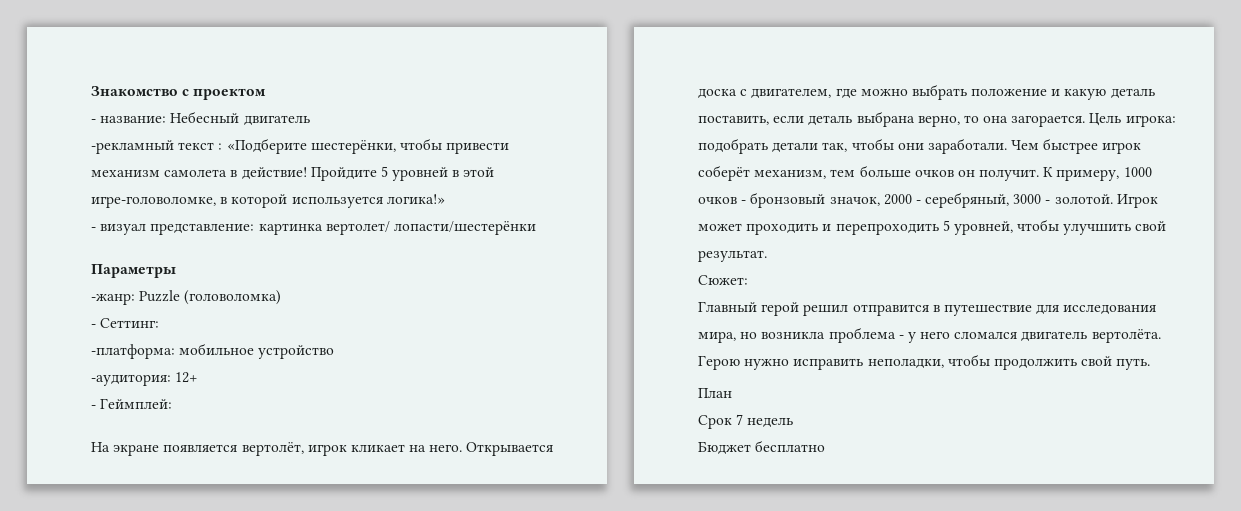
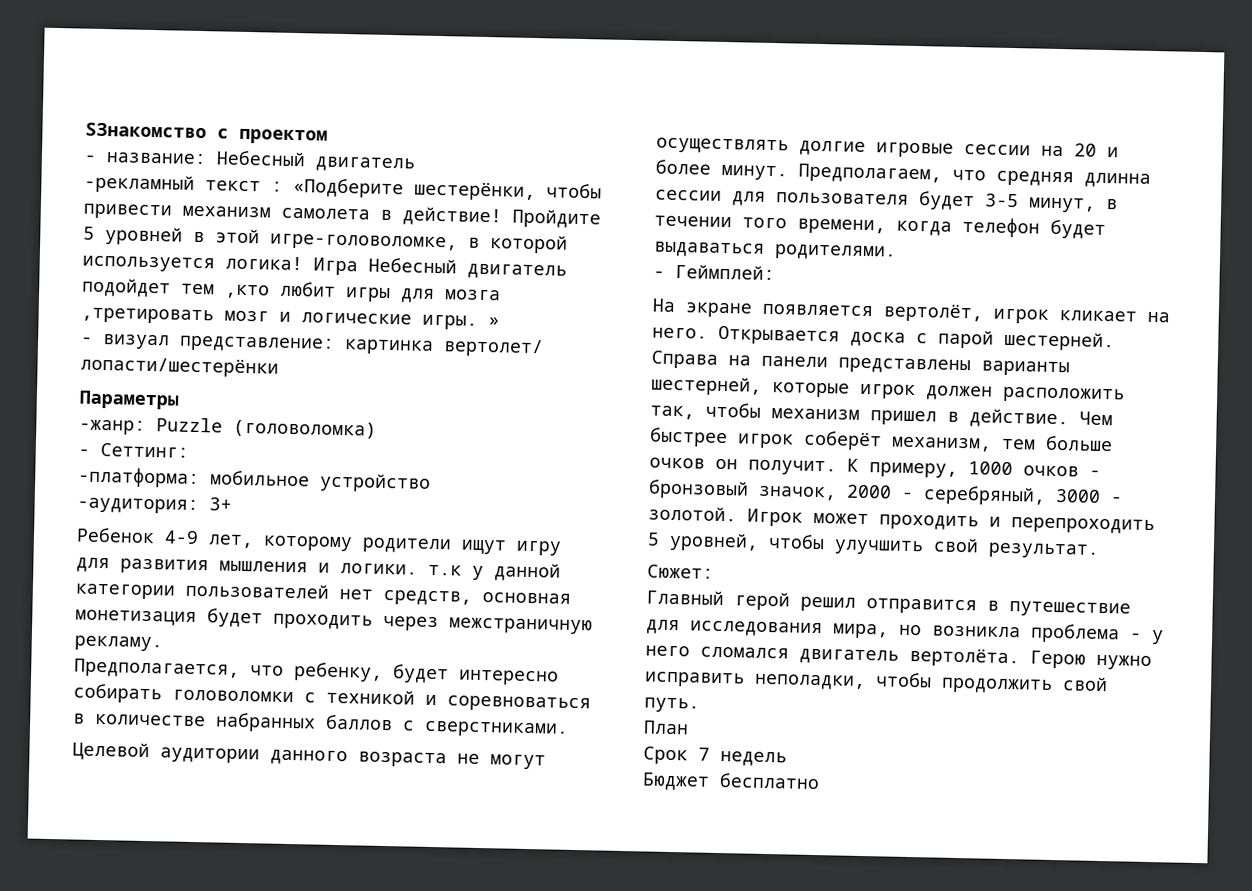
[91,86,178,96] Знакомство -> [85,122,207,139] SЗнакомство
[386,194,445,204] логика!» -> [225,255,567,280] [82,277,501,303] [81,307,500,330] логика! Игра Небесный двигатель подойдет тем ,кто любит игры для мозга ,третировать мозг и логические игры. »
[175,372,199,383] 12+ -> [209,497,232,511] [76,527,561,556] [76,557,561,582] [75,581,571,606] [75,608,593,635] [74,635,163,652] [74,658,559,686] [73,683,591,713] [73,712,569,738] [72,741,546,770] [656,137,1119,158] [655,159,1151,188] [655,189,1118,213] [654,215,1106,239] [653,241,897,261] 3+ // Ребенок 4-9 лет, которому родители ищут игру для развития мышления и логики. т.к у данной категории пользователей нет средств, основная монетизация будет проходить через межстраничную рекламу. // Предполагается, что ребенку, будет интересно собирать головоломки с техникой и соревноваться в количестве набранных баллов с сверстниками. // Целевой аудитории данного возраста не могут осуществлять долгие игровые сессии на 20 и более минут. Предполагаем, что средняя длинна сессии для пользователя будет 3-5 минут, в течении того времени, когда телефон будет выдаваться родителями.
[751,84,1155,100] [698,111,1176,127] [698,138,1007,154] двигателем, где можно выбрать положение и какую деталь поставить, если деталь выбрана верно, то она загорается. Цель игрока: подобрать детали так, чтобы они заработали. -> [938,329,1115,352] [651,350,1070,377] [651,375,1125,404] [650,402,1069,429] парой шестерней. Справа на панели представлены варианты шестерней, которые игрок должен расположить так, чтобы механизм пришел в действие.

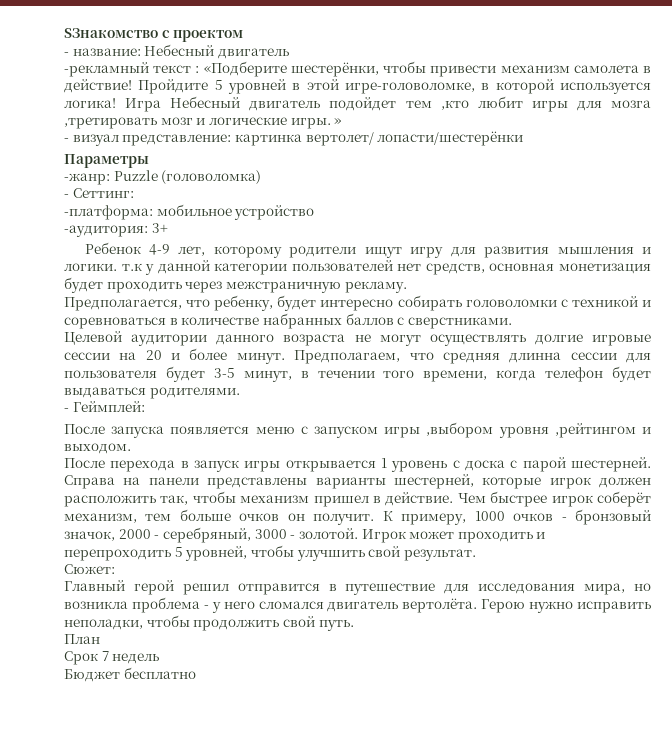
[652,298,1170,324] [652,325,840,346] На экране появляется вертолёт, игрок кликает на него. Открывается -> [64,422,651,438] [64,443,131,454] [64,458,460,472] После запуска появляется меню с запуском игры ,выбором уровня ,рейтингом и выходом. // После перехода в запуск игры открывается 1 уровень с

